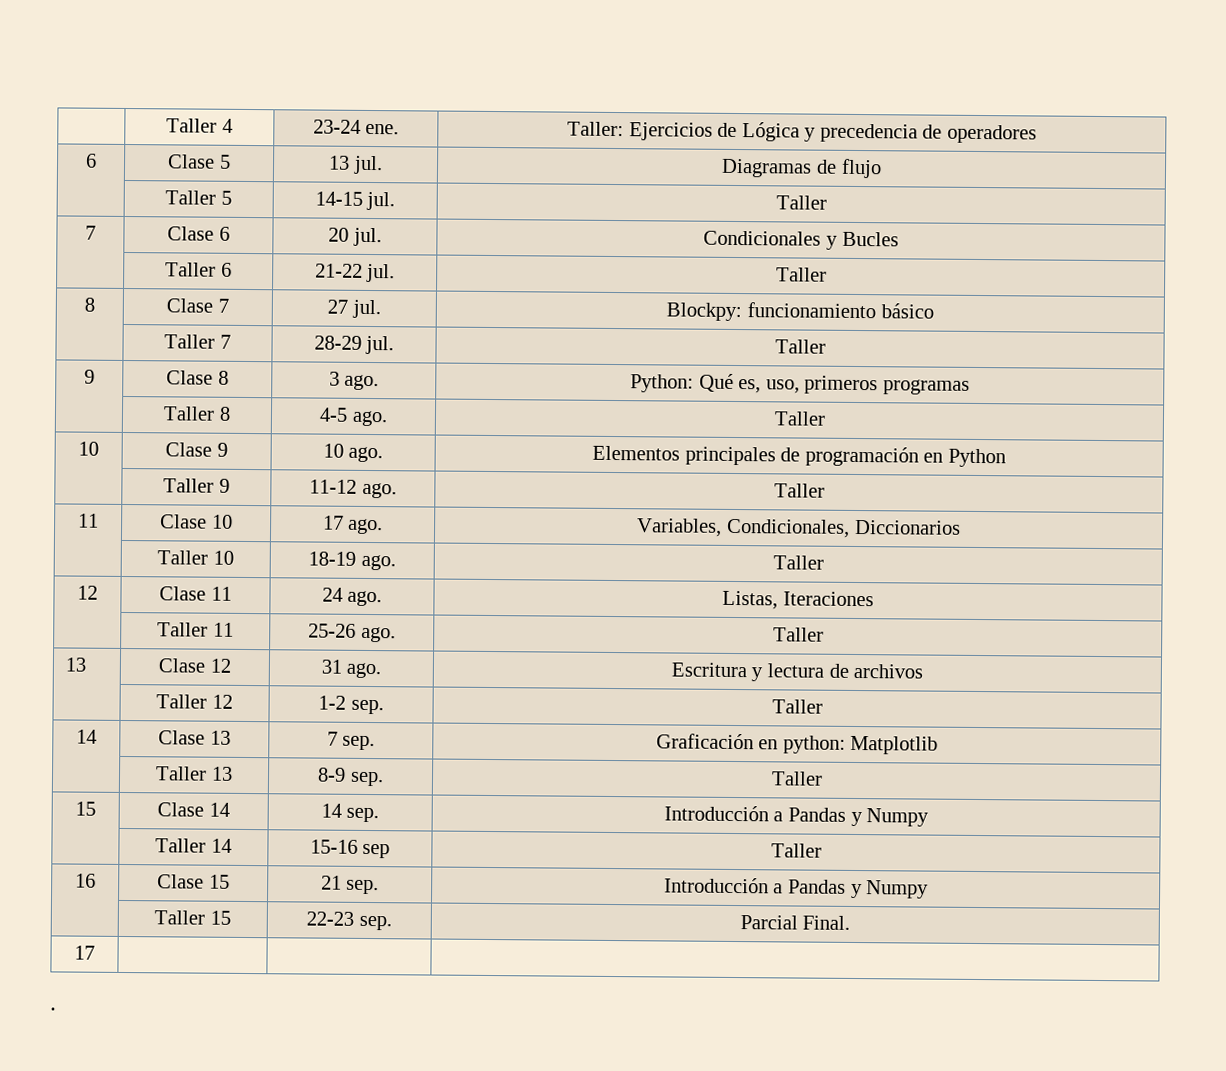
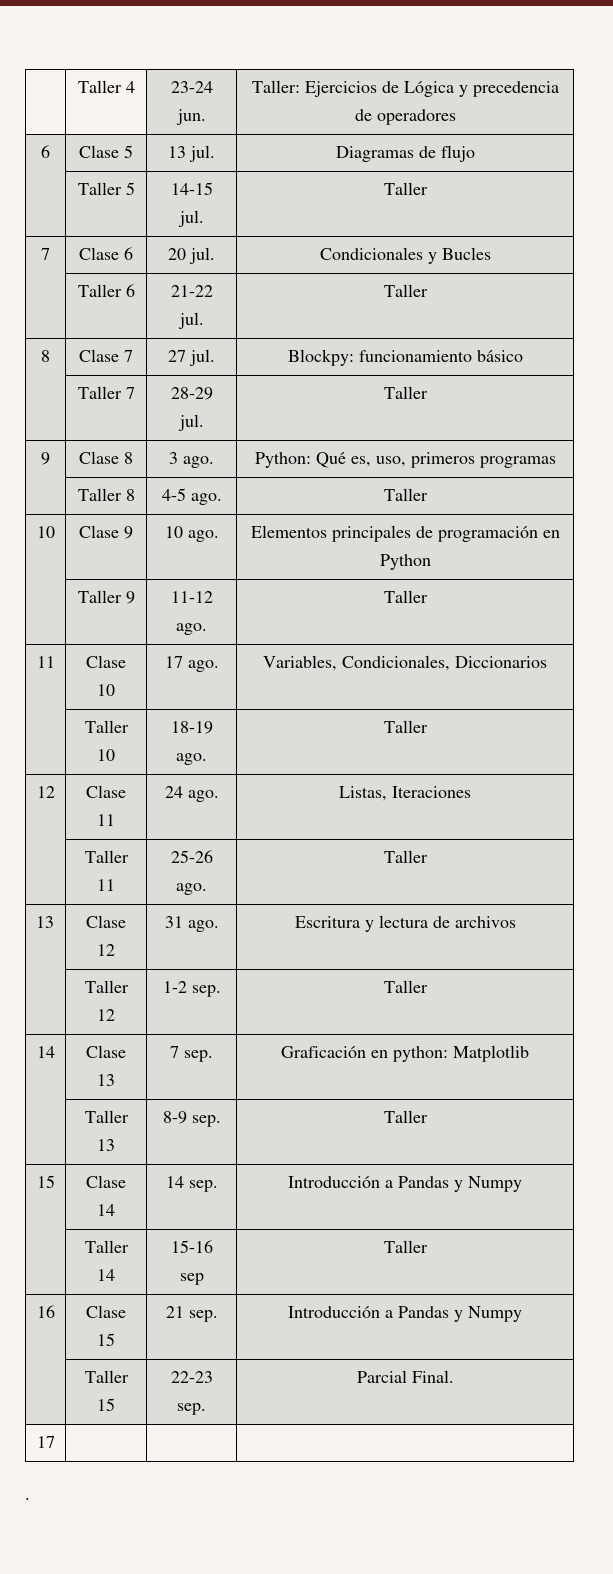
[365,123,400,135] ene. -> [175,109,206,125] jun.

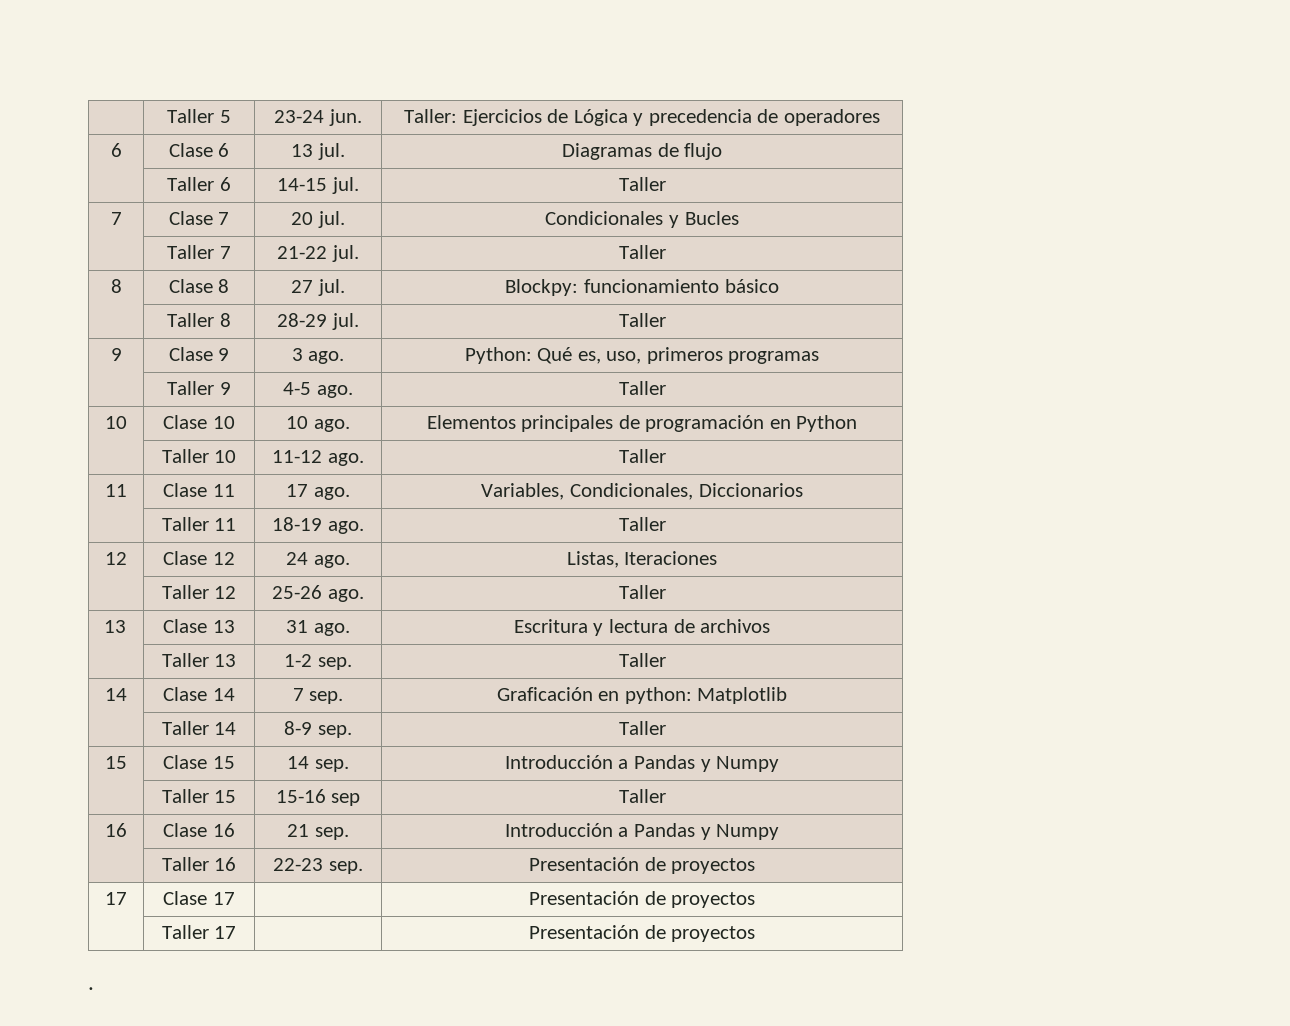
[77,80,135,93] | Taller 4 -> [167,109,231,123] | Taller 5
[124,145,133,158] 5 -> [218,143,230,157] 6
[125,182,135,195] 5 -> [219,177,231,191] 6
[124,247,133,260] 6 -> [218,212,230,225] 7
[125,284,135,297] 6 -> [219,246,231,259] 7
[124,350,133,362] 7 -> [218,279,230,293] 8
[125,387,135,399] 7 -> [219,313,231,327] 8
[124,452,133,464] 8 -> [218,348,230,361] 9
[125,489,135,501] 8 -> [219,382,231,395] 9
[124,526,133,539] 9 -> [212,416,235,429] 10
[125,591,135,604] 9 -> [214,450,237,463] 10
[97,684,115,696] 10 -> [212,484,235,497] 11
[97,749,115,761] 10 -> [214,518,237,531] 11
[97,814,115,826] 11 -> [212,552,235,565] 12
[97,879,115,891] 11 -> [214,586,237,599] 12
[97,944,115,956] 12 -> [212,620,235,633] 13
[97,1009,115,1021] 12 -> [214,654,237,667] 13
[97,1074,115,1086] 13 -> [212,688,235,701] 14
[97,1139,115,1151] 13 -> [214,722,237,735] 14
[97,1204,115,1216] 14 -> [212,756,235,769] 15
[97,1269,115,1281] 14 -> [214,790,237,803] 15
[97,1333,115,1346] 15 -> [212,823,235,837] 16
[97,1398,115,1411] 15 -> [214,857,237,871] 16
[356,1370,454,1383] [36,1436,55,1448] Parcial Final. // 17 | | | -> [528,857,756,874] [105,892,127,905] [163,891,235,905] [528,891,756,908] [161,925,237,939] [528,925,756,942] Presentación de proyectos // 17 | Clase 17 | | Presentación de proyectos // | Taller 17 | | Presentación de proyectos

